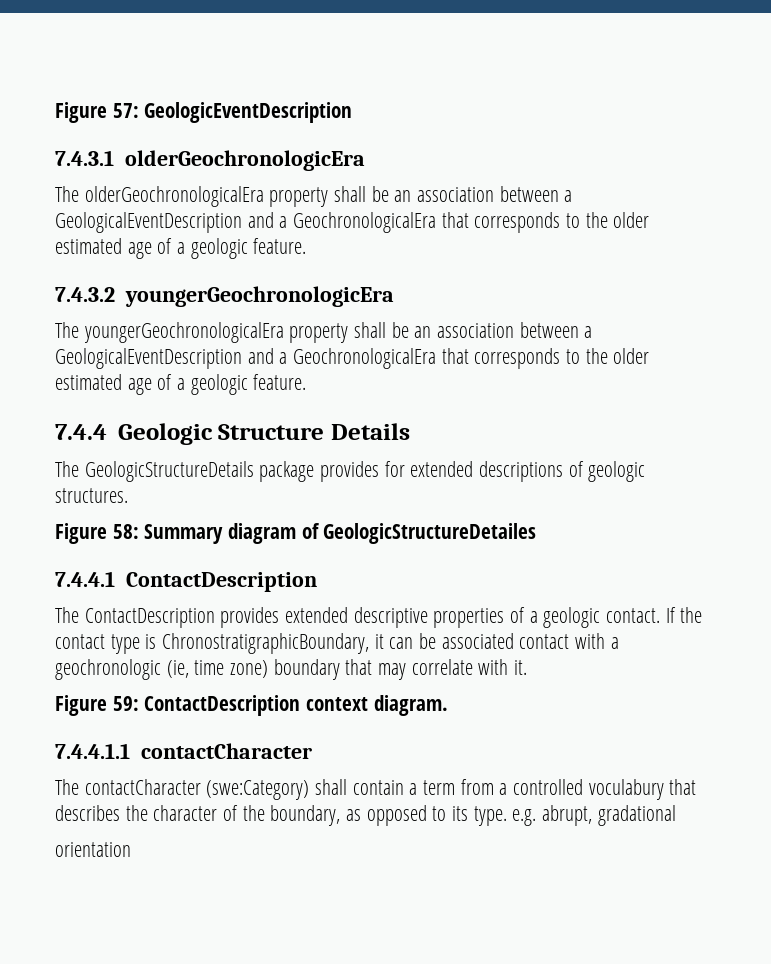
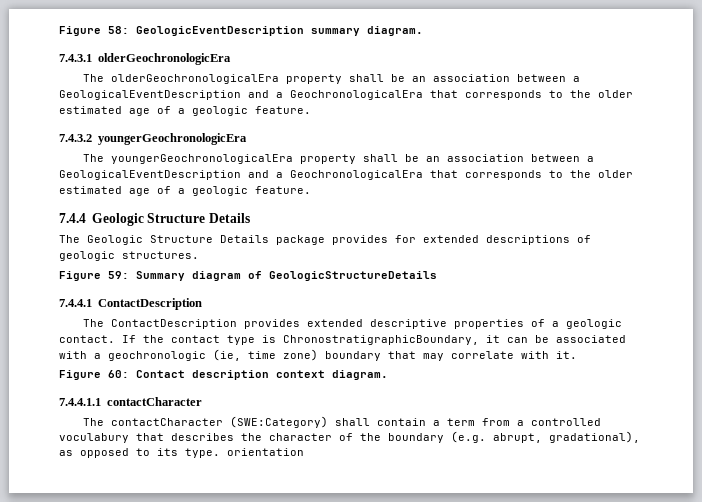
[55,102,139,123] Figure 57: -> [59,26,129,36] Figure 58:
(353, 112) none -> [311,26,423,36] summary diagram.
[84,461,254,482] GeologicStructureDetails -> [87,235,269,245] Geologic Structure Details
[112,524,139,539] 58: -> [108,271,129,279] 59:
[323,523,537,544] GeologicStructureDetailes -> [269,271,437,281] GeologicStructureDetails
[519,634,570,649] contact -> (626, 339) none
[112,695,301,716] 59: ContactDescription -> [108,370,269,380] 60: Contact description
[206,780,310,800] (swe:Category) -> [230,416,329,428] (SWE:Category)
[270,805,341,826] boundary, -> [388,431,640,443] boundary (e.g. abrupt, gradational),
[512,805,676,826] e.g. abrupt, gradational // -> (220, 453) none

